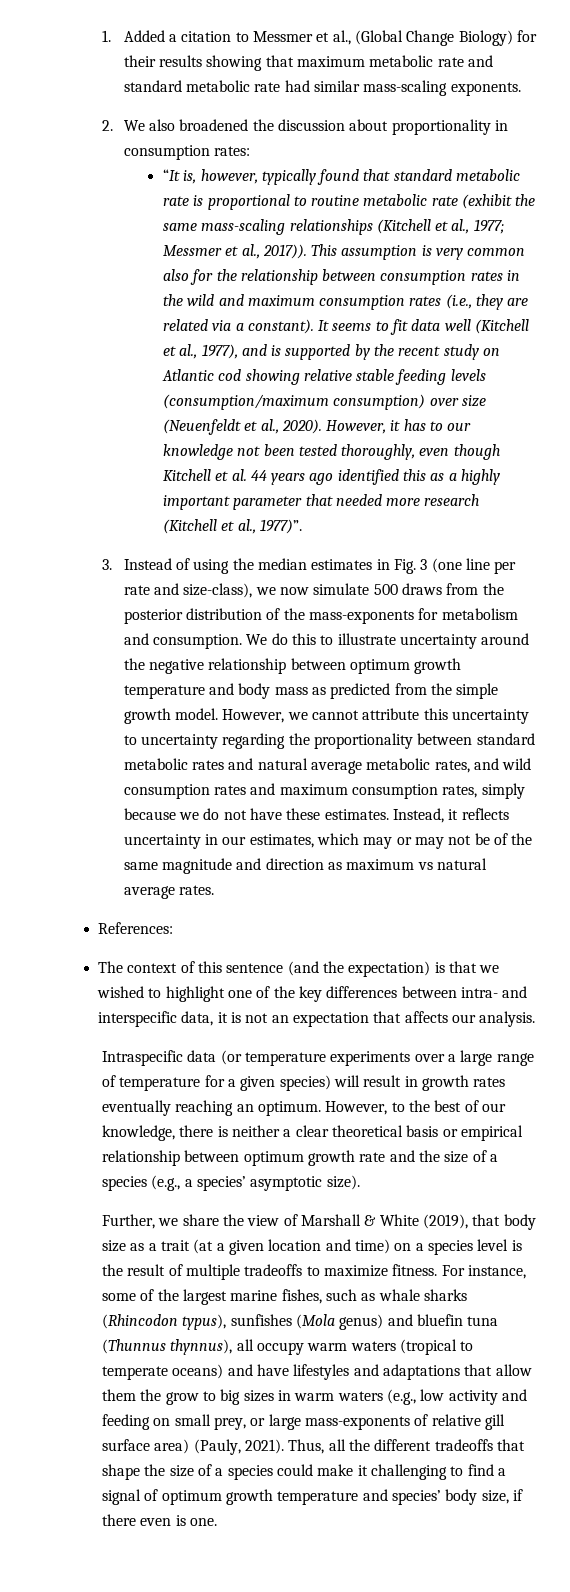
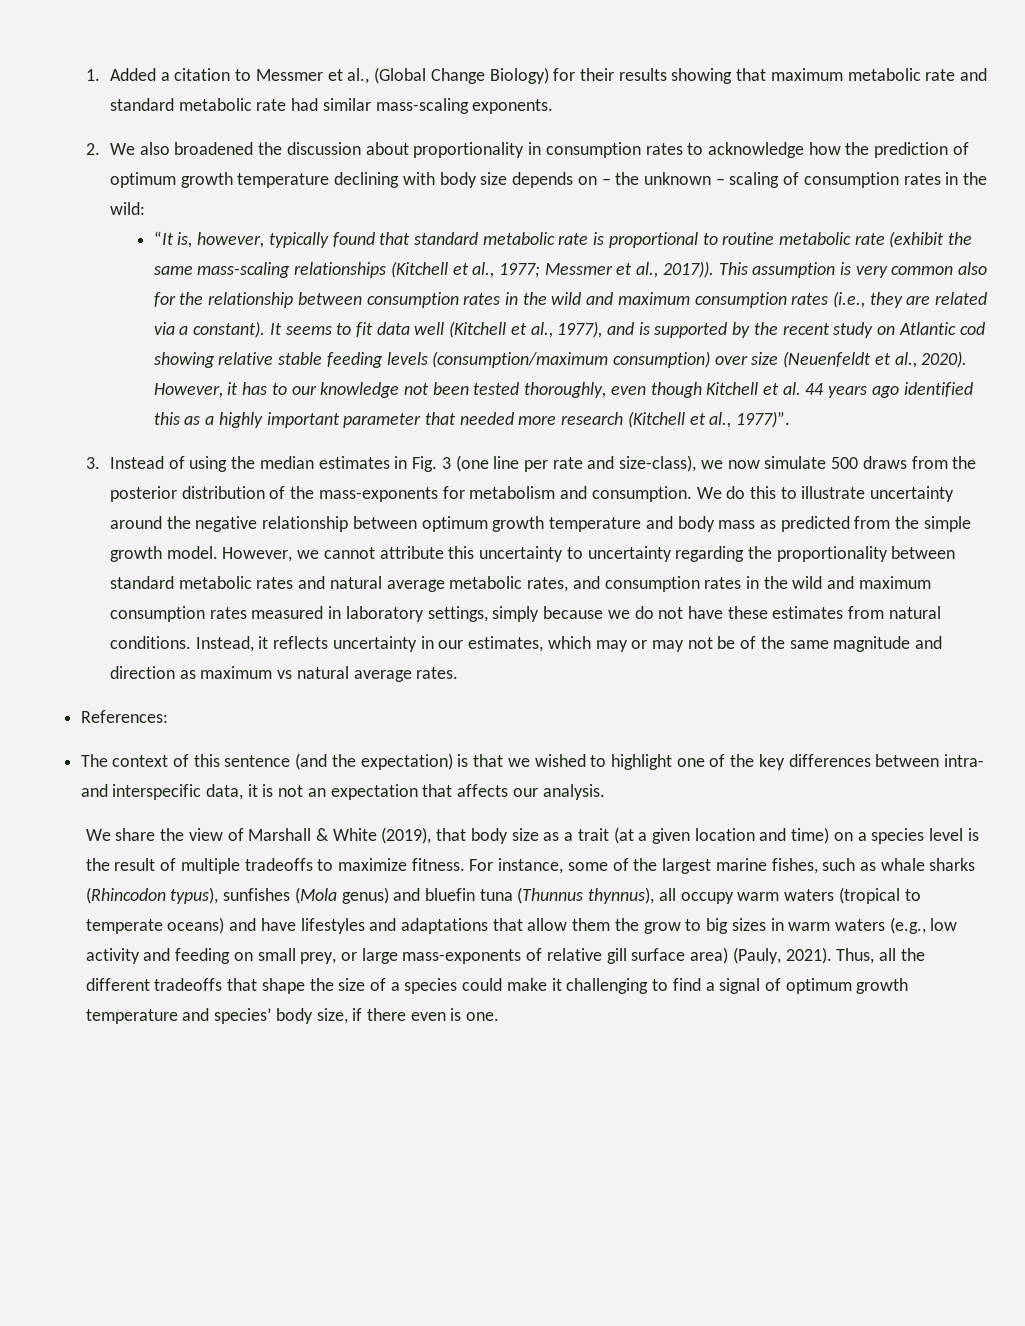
[214,146,251,156] rates: -> [645,142,969,158] [110,172,988,188] [110,202,146,215] rates to acknowledge how the prediction of optimum growth temperature declining with body size depends on – the unknown – scaling of consumption rates in the wild:
[502,758,532,770] [123,783,478,799] wild consumption rates and maximum consumption rates, -> [604,576,931,592] [110,606,488,622] consumption rates in the wild and maximum consumption rates measured in laboratory settings,
[324,809,389,820] estimates. -> [772,606,941,619] [110,636,192,649] estimates from natural conditions.
[102,1050,534,1066] [102,1075,506,1091] [102,1100,507,1116] [102,1125,524,1141] [102,1150,499,1166] [102,1175,360,1191] [102,1214,179,1229] Intraspecific data (or temperature experiments over a large range of temperature for a given species) will result in growth rates eventually reaching an optimum. However, to the best of our knowledge, there is neither a clear theoretical basis or empirical relationship between optimum growth rate and the size of a species (e.g., a species’ asymptotic size). // Further, we -> [85,829,111,841] We

